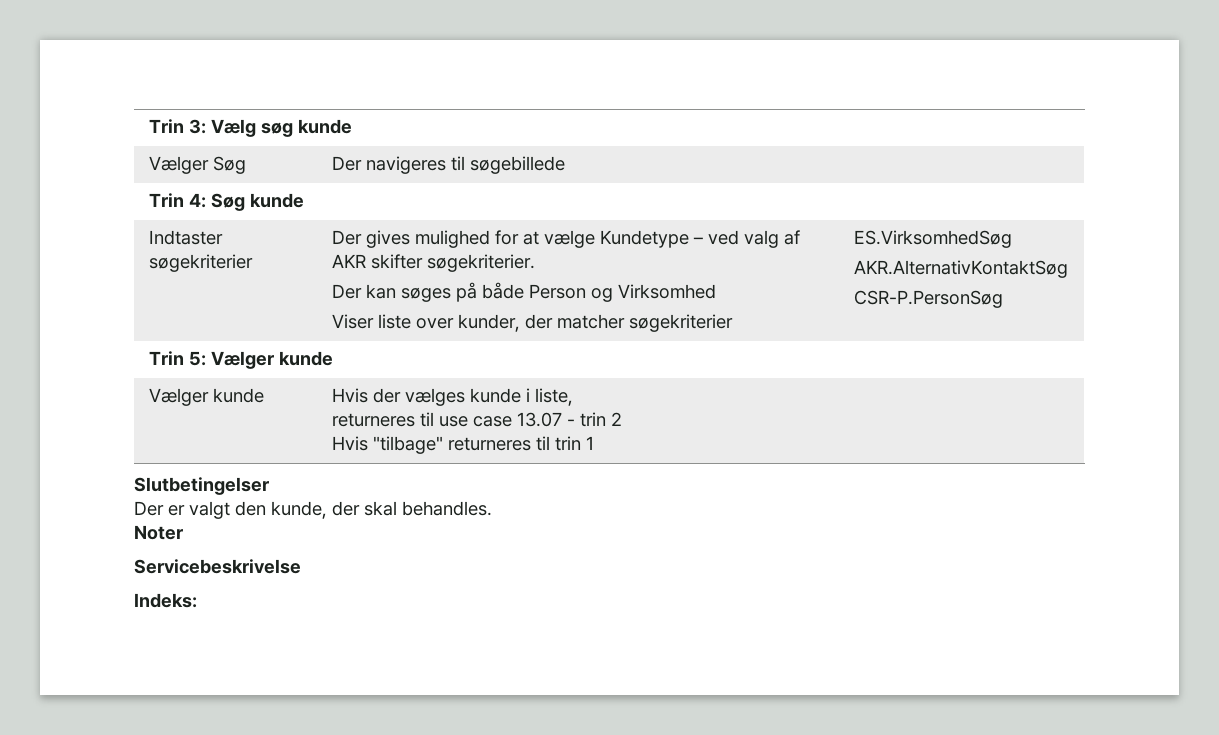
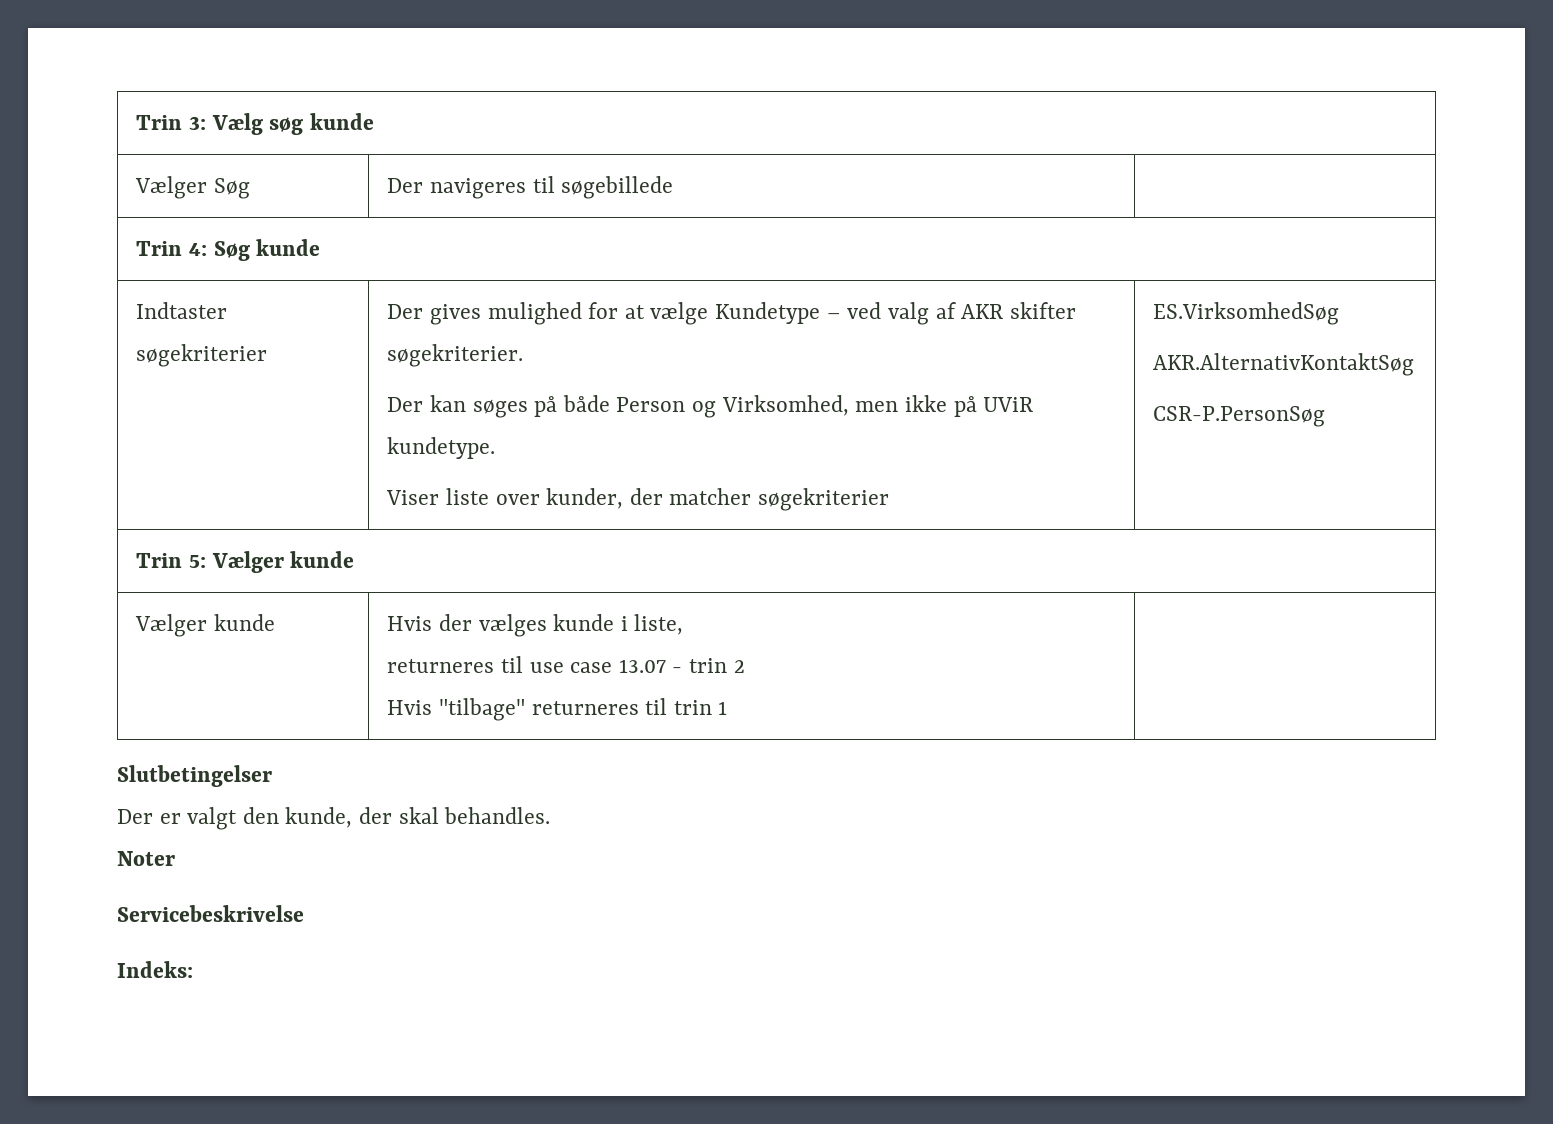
[617,284,716,299] Virksomhed -> [721,395,1034,417] [387,437,496,459] Virksomhed, men ikke på UViR kundetype.

